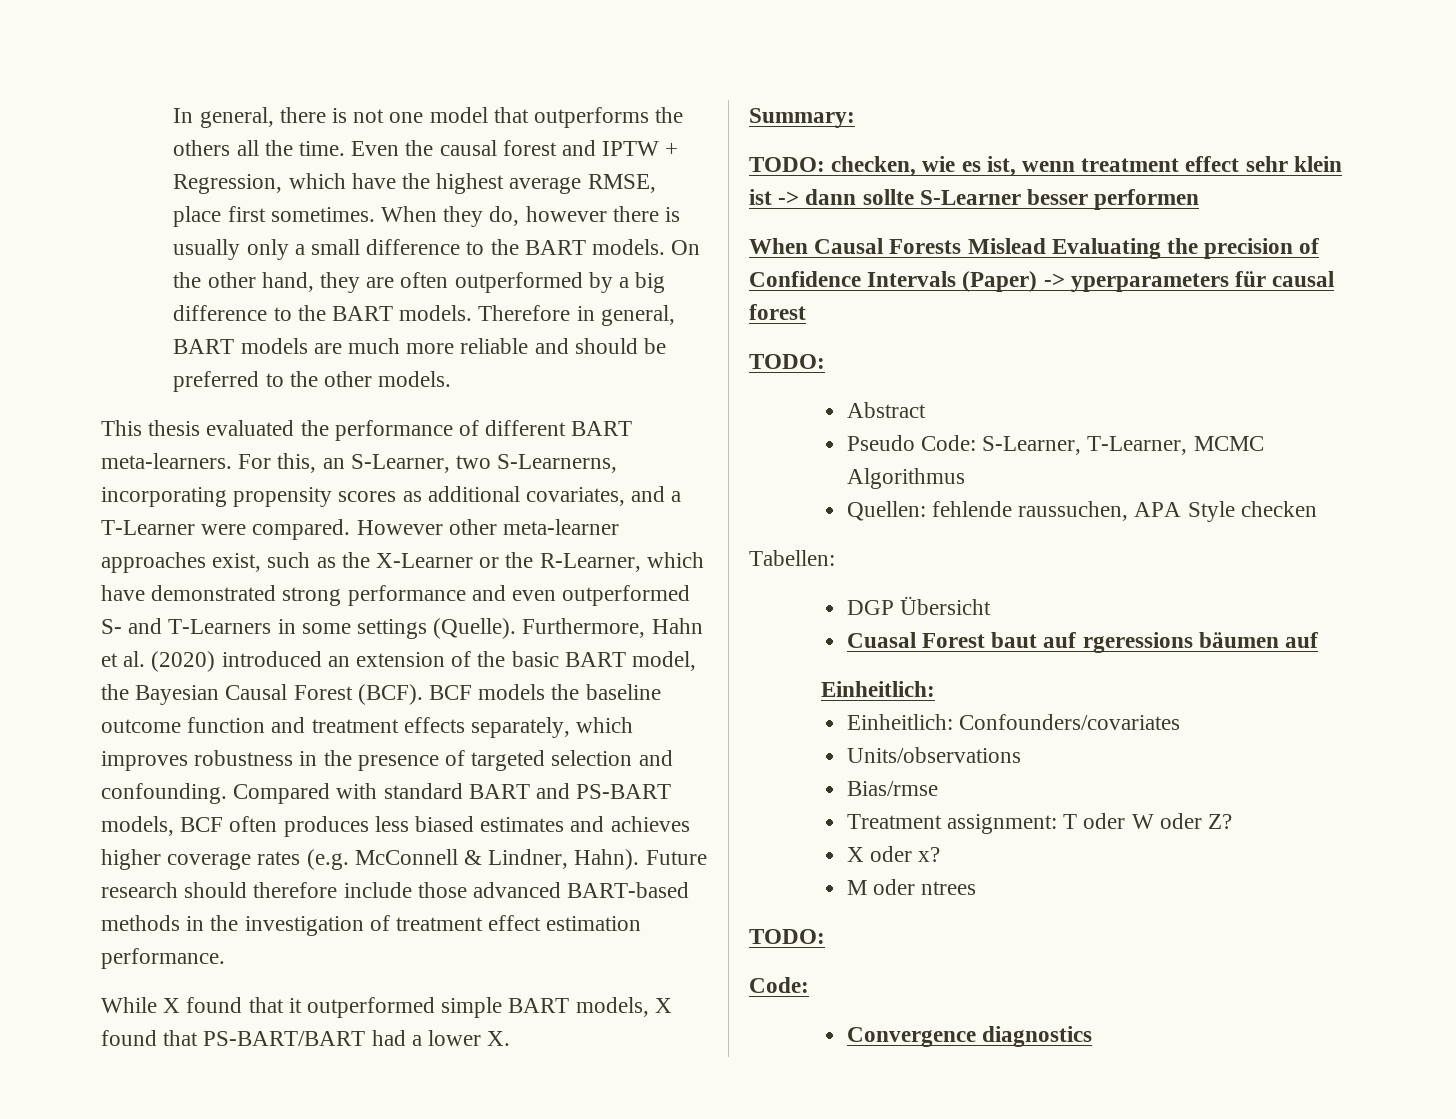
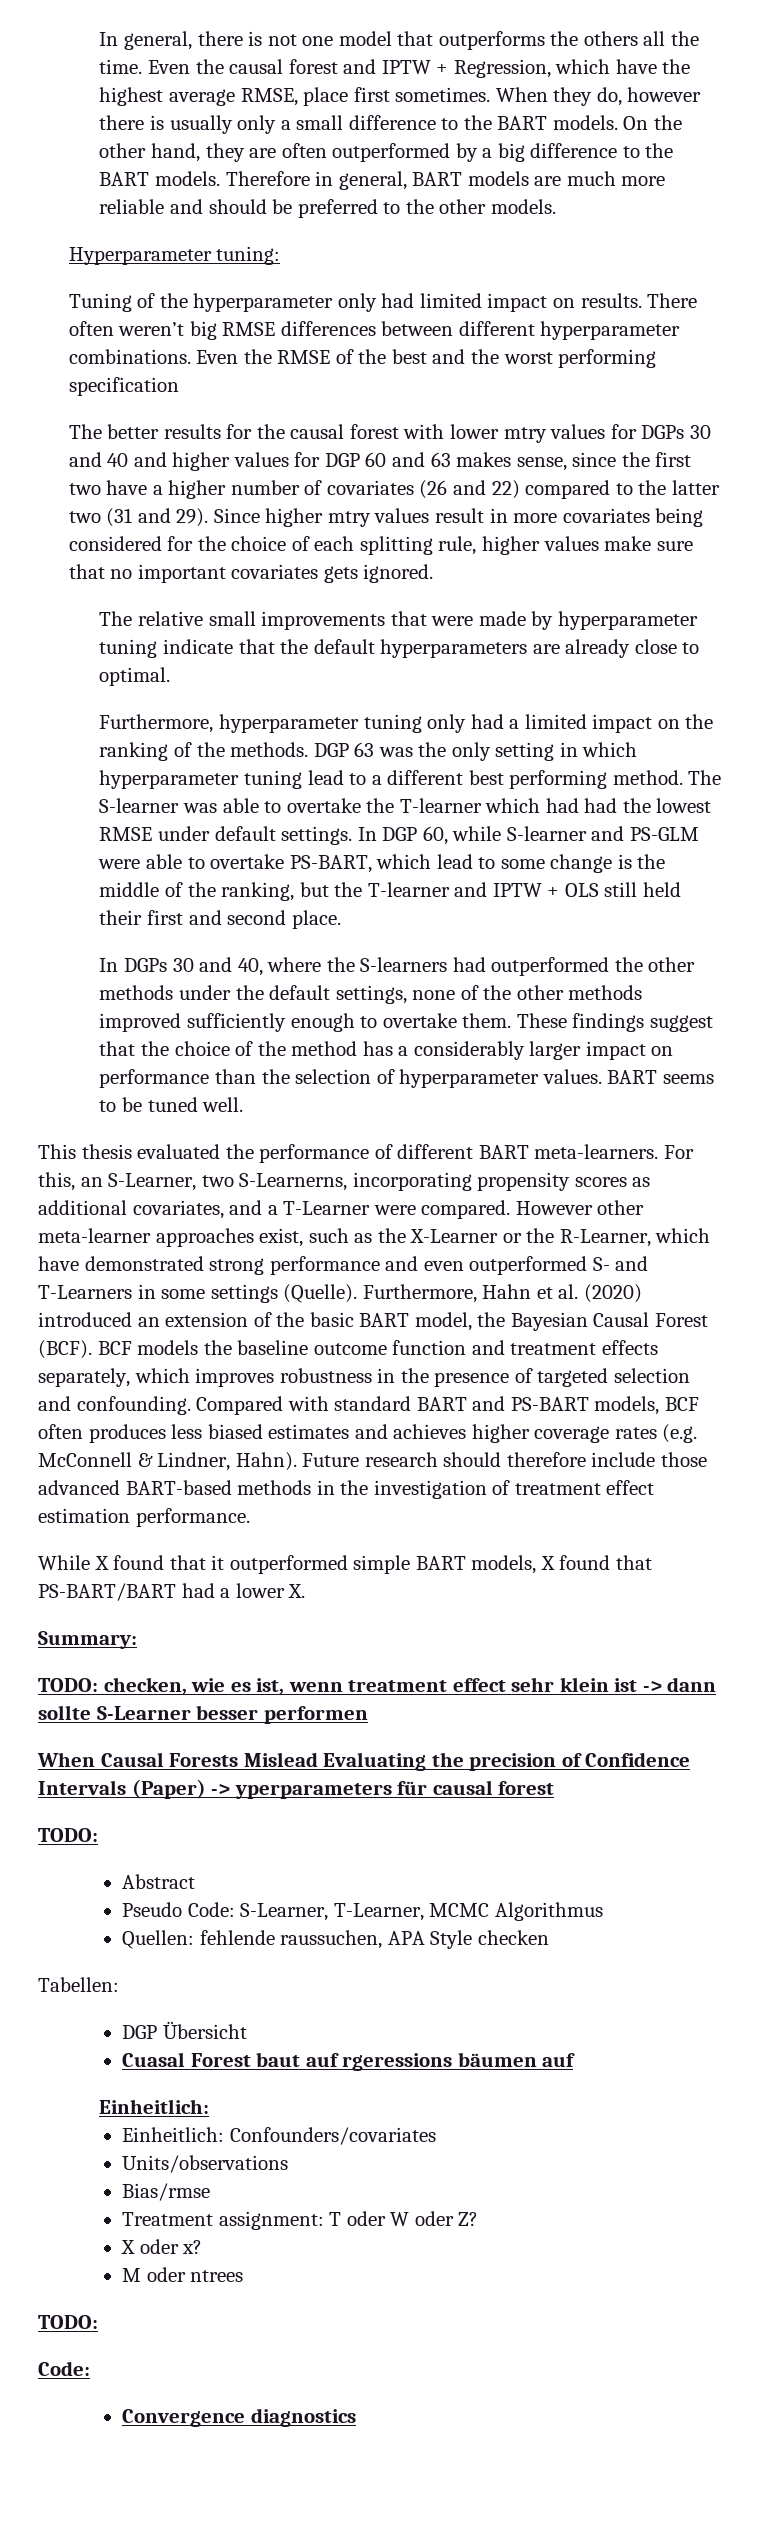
(452, 379) none -> [68,246,281,265] [68,293,698,312] [68,321,681,340] [68,349,657,368] [68,377,179,396] [68,424,711,443] [68,452,692,471] [68,480,720,499] [68,508,704,527] [68,536,693,555] [68,564,434,583] [99,611,698,630] [99,639,700,658] [99,667,171,686] [99,714,714,733] [99,742,638,761] [99,770,722,789] [99,798,712,813] [99,826,699,845] [98,854,666,873] [99,882,681,901] [99,910,341,929] [99,957,696,976] [99,985,643,1004] [99,1013,713,1032] [99,1041,674,1060] [99,1069,714,1088] [99,1097,244,1112] // Hyperparameter tuning: // Tuning of the hyperparameter only had limited impact on results. There often weren’t big RMSE differences between different hyperparameter combinations. Even the RMSE of the best and the worst performing specification // The better results for the causal forest with lower mtry values for DGPs 30 and 40 and higher values for DGP 60 and 63 makes sense, since the first two have a higher number of covariates (26 and 22) compared to the latter two (31 and 29). Since higher mtry values result in more covariates being considered for the choice of each splitting rule, higher values make sure that no important covariates gets ignored. // The relative small improvements that were made by hyperparameter tuning indicate that the default hyperparameters are already close to optimal. // Furthermore, hyperparameter tuning only had a limited impact on the ranking of the methods. DGP 63 was the only setting in which hyperparameter tuning lead to a different best performing method. The S-learner was able to overtake the T-learner which had had the lowest RMSE under default settings. In DGP 60, while S-learner and PS-GLM were able to overtake PS-BART, which lead to some change is the middle of the ranking, but the T-learner and IPTW + OLS still held their first and second place. // In DGPs 30 and 40, where the S-learners had outperformed the other methods under the default settings, none of the other methods improved sufficiently enough to overtake them. These findings suggest that the choice of the method has a considerably larger impact on performance than the selection of hyperparameter values. BART seems to be tuned well.

